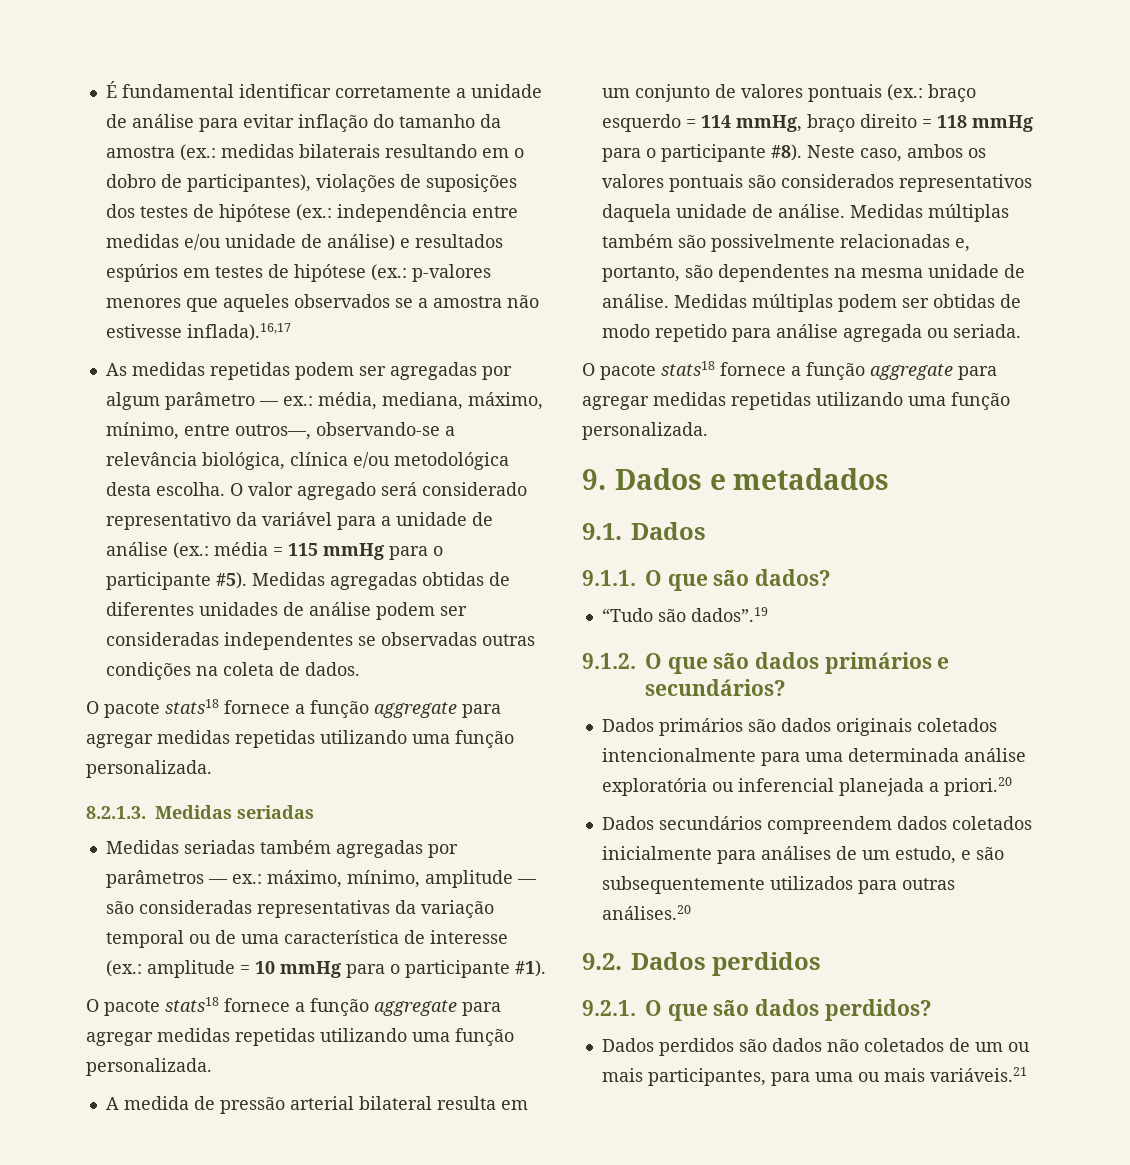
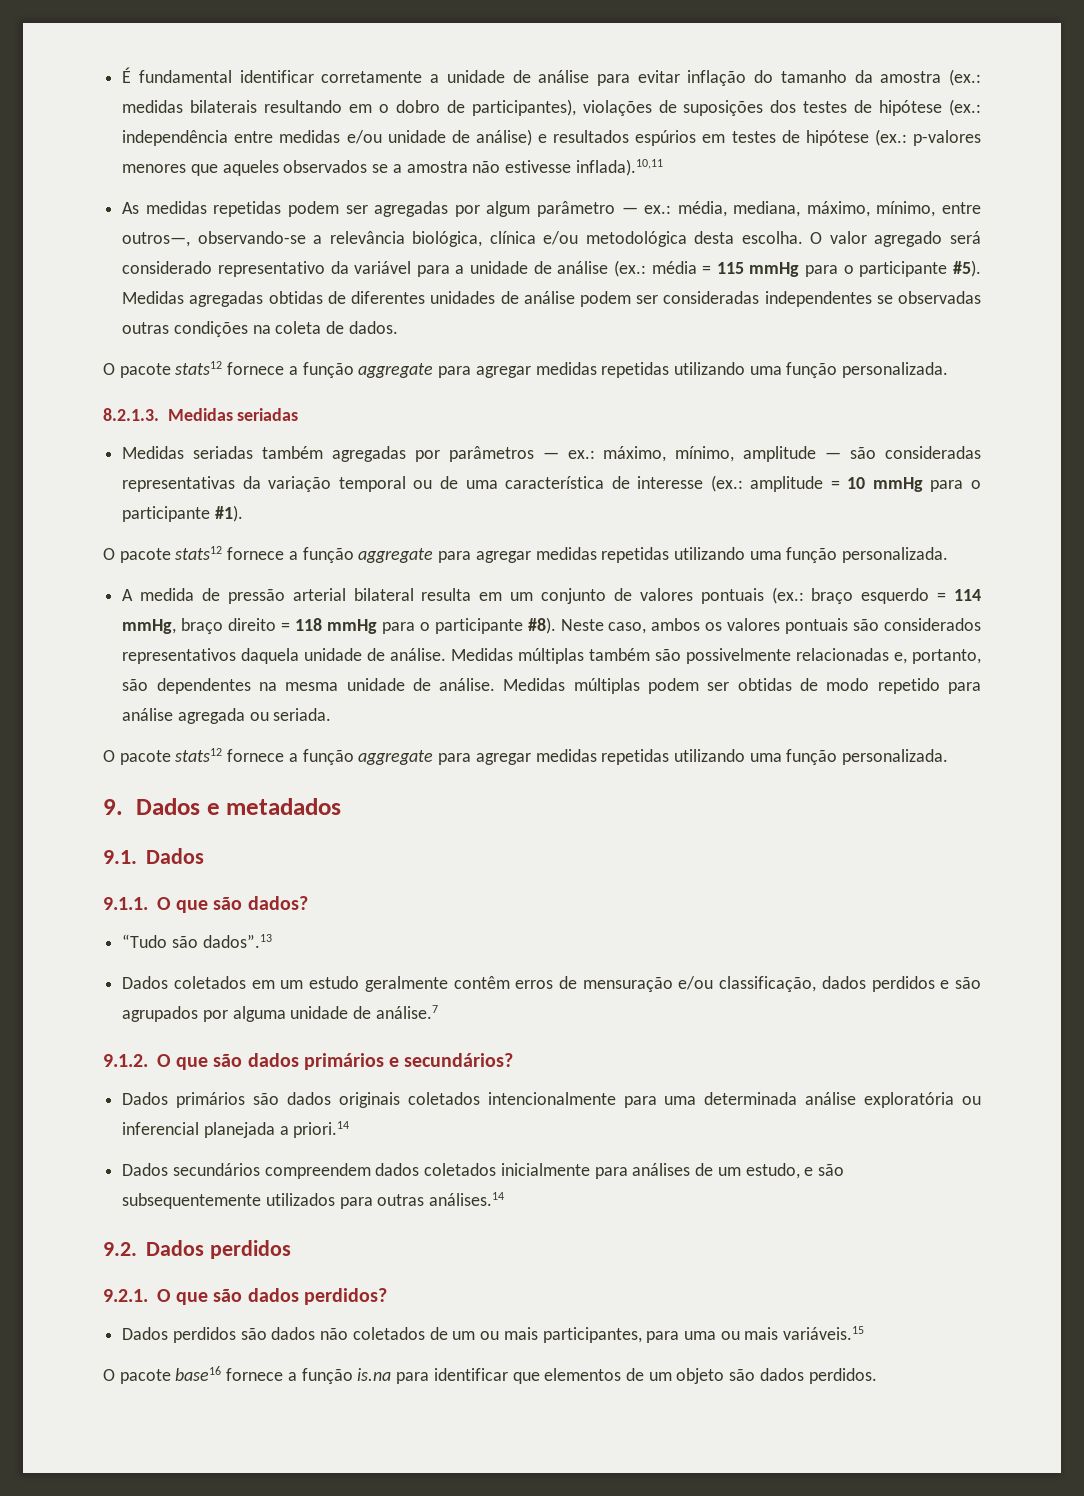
[186,323,291,341] inflada).16,17 -> [575,159,663,176] inflada).10,11
[165,699,219,714] stats18 -> [175,361,223,375] stats12
[165,997,219,1012] stats18 -> [175,546,223,560] stats12
[661,361,715,376] stats18 -> [175,748,223,762] stats12
[690,607,768,622] dados”.19 -> [202,934,272,948] [122,976,981,992] [122,1005,438,1022] dados”.13 // Dados coletados em um estudo geralmente contêm erros de mensuração e/ou classificação, dados perdidos e são agrupados por alguma unidade de análise.7
[943,777,1012,796] priori.20 -> [293,1121,350,1138] priori.14
[601,905,691,920] análises.20 -> [429,1192,505,1206] análises.14
[929,1067,1027,1082] variáveis.21 -> [783,1326,865,1340] [103,1366,877,1384] variáveis.15 // O pacote base16 fornece a função is.na para identificar que elementos de um objeto são dados perdidos.

